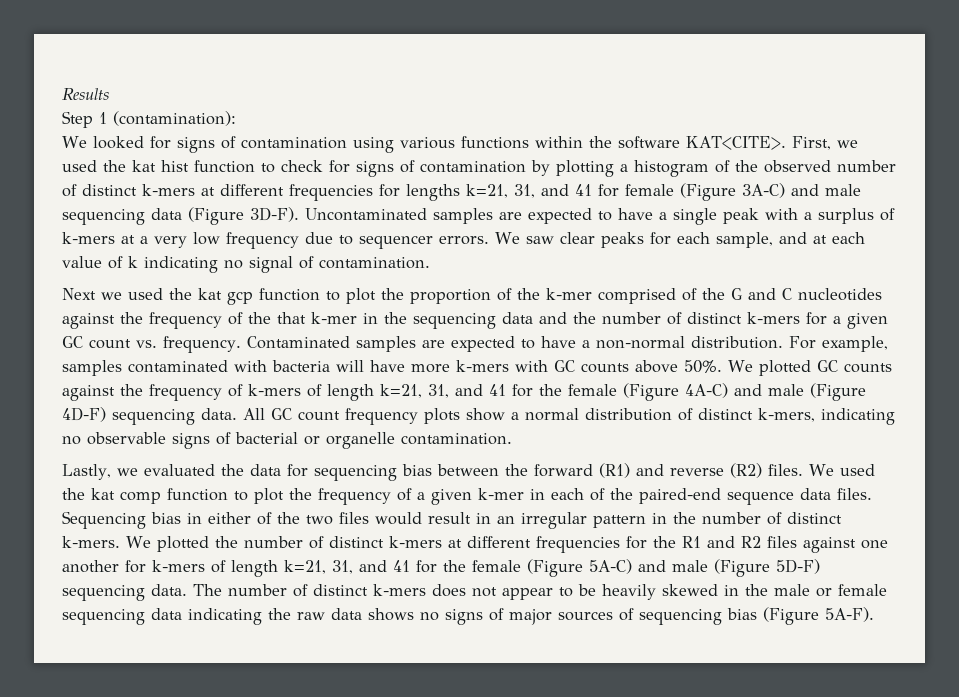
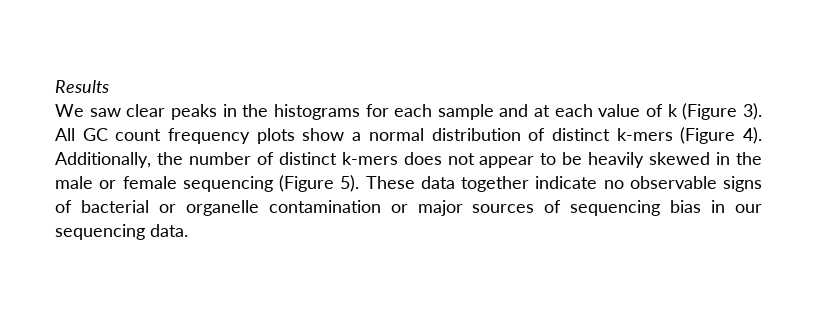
[62,111,236,128] [62,136,858,153] [62,160,896,177] [62,183,861,201] [62,207,895,225] [62,232,489,249] Step 1 (contamination): // We looked for signs of contamination using various functions within the software KAT<CITE>. First, we used the kat hist function to check for signs of contamination by plotting a histogram of the observed number of distinct k-mers at different frequencies for lengths k=21, 31, and 41 for female (Figure 3A-C) and male sequencing data (Figure 3D-F). Uncontaminated samples are expected to have a single peak with a surplus of k-mers at a very low frequency due to sequencer errors. -> (109, 86) none
(644, 240) none -> [222,104,360,120] in the histograms
[715,232,773,248] sample, -> [437,104,494,120] sample
[144,256,430,273] [62,288,882,305] [62,312,888,329] [62,336,888,353] [62,360,892,376] [62,383,866,401] [62,407,237,425] indicating no signal of contamination. // Next we used the kat gcp function to plot the proportion of the k-mer comprised of the G and C nucleotides against the frequency of the that k-mer in the sequencing data and the number of distinct k-mers for a given GC count vs. frequency. Contaminated samples are expected to have a non-normal distribution. For example, samples contaminated with bacteria will have more k-mers with GC counts above 50%. We plotted GC counts against the frequency of k-mers of length k=21, 31, and 41 for the female (Figure 4A-C) and male (Figure 4D-F) sequencing data. -> [682,103,762,120] (Figure 3).
[758,408,895,425] [62,432,512,449] [62,463,875,481] [62,488,872,505] [62,511,842,529] [62,536,888,553] [62,559,820,577] [62,584,222,601] k-mers, indicating no observable signs of bacterial or organelle contamination. // Lastly, we evaluated the data for sequencing bias between the forward (R1) and reverse (R2) files. We used the kat comp function to plot the frequency of a given k-mer in each of the paired-end sequence data files. Sequencing bias in either of the two files would result in an irregular pattern in the number of distinct k-mers. We plotted the number of distinct k-mers at different frequencies for the R1 and R2 files against one another for k-mers of length k=21, 31, and 41 for the female (Figure 5A-C) and male (Figure 5D-F) sequencing data. The -> [616,127,763,144] [55,152,183,168] k-mers (Figure 4). Additionally, the
[151,608,504,625] data indicating the raw data shows no signs of -> [279,175,762,192] [55,200,408,216] (Figure 5). These data together indicate no observable signs of bacterial or organelle contamination or
[763,607,874,625] (Figure 5A-F). -> [711,200,762,213] [55,224,188,240] in our sequencing data.

